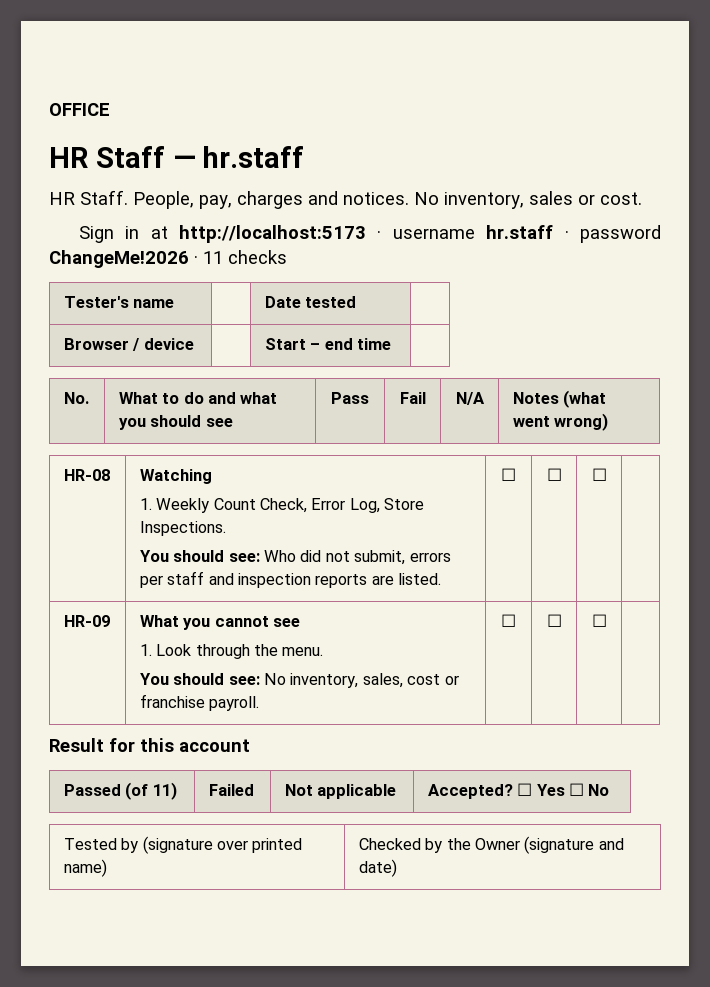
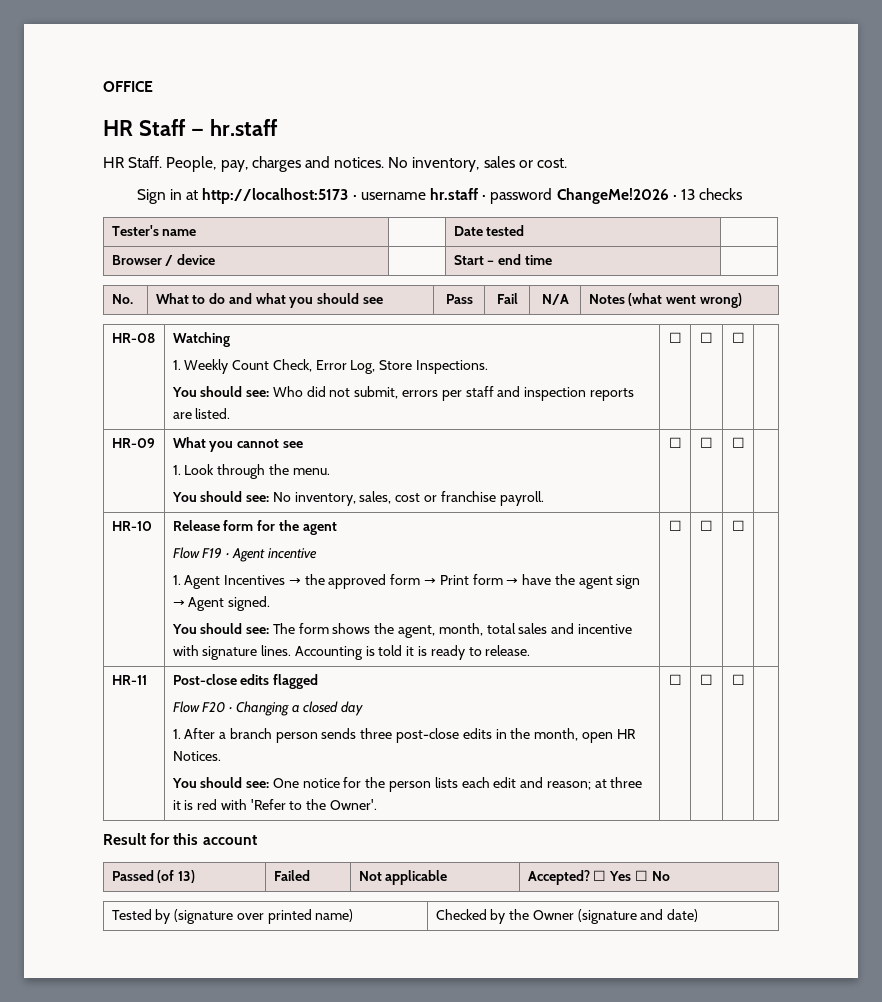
[203,251,223,264] 11 -> [680,189,695,200] 13
(607, 620) none -> [111,521,152,531] [172,520,337,535] [172,547,317,562] [172,574,641,589] [172,596,271,611] [171,623,632,638] [172,645,531,660] [668,520,682,531] [700,520,713,531] [731,520,745,531] [111,675,147,685] [172,674,319,689] [172,701,364,716] [172,728,636,743] [172,751,221,761] [171,777,643,792] [172,799,378,810] [668,674,682,685] [700,674,713,685] [731,674,745,685] // HR-10 | Release form for the agent // Flow F19 · Agent incentive // 1. Agent Incentives → the approved form → Print form → have the agent sign → Agent signed. // You should see: The form shows the agent, month, total sales and incentive with signature lines. Accounting is told it is ready to release. | ☐ | ☐ | ☐ | // HR-11 | Post-close edits flagged // Flow F20 · Changing a closed day // 1. After a branch person sends three post-close edits in the month, open HR Notices. // You should see: One notice for the person lists each edit and reason; at three it is red with 'Refer to the Owner'. | ☐ | ☐ | ☐ |
[152,782,177,800] 11) -> [178,870,196,883] 13)

